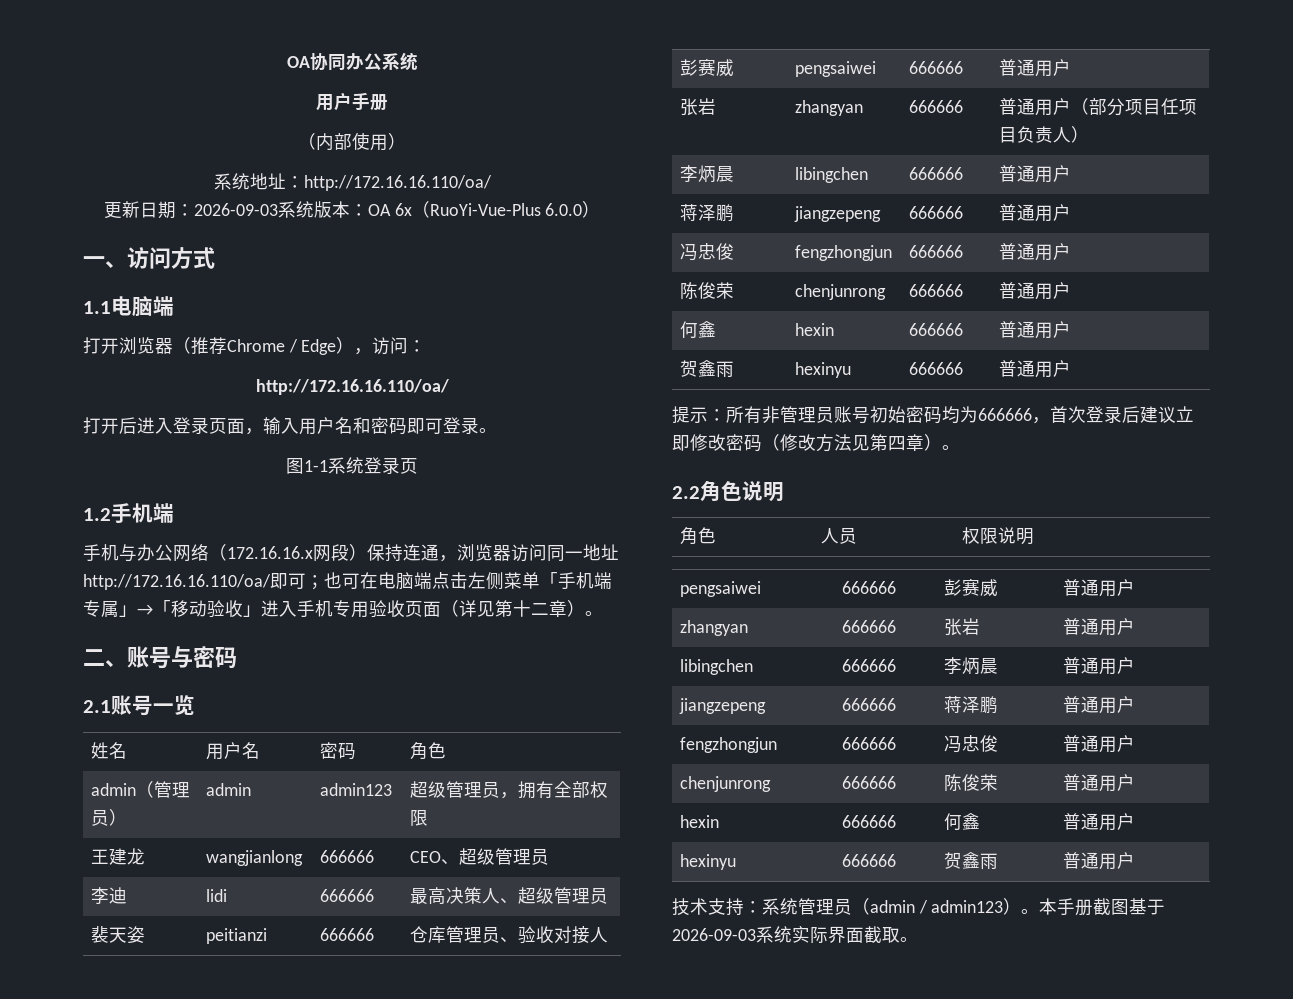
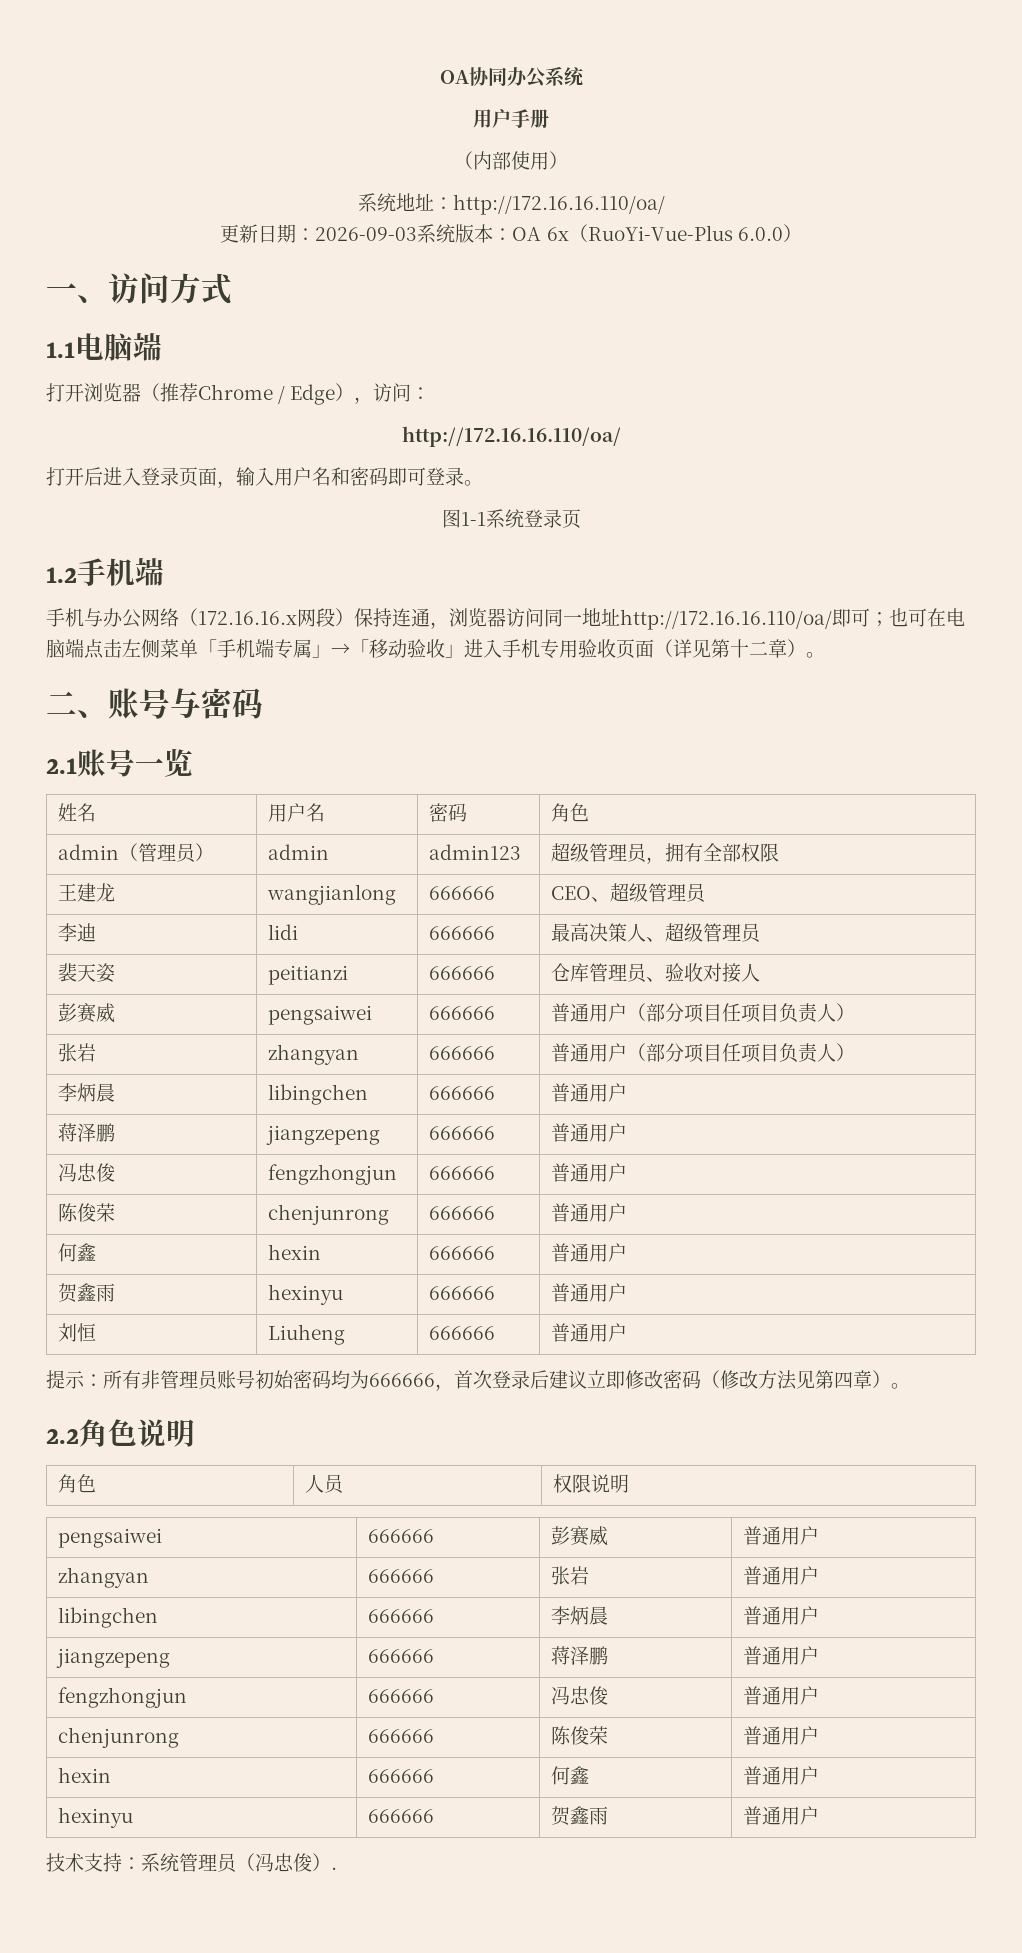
(1072, 67) none -> [626,1003,855,1023] （部分项目任项目负责人）
(1072, 368) none -> [57,1323,96,1342] [267,1324,345,1345] [428,1326,495,1340] [550,1323,627,1342] // 刘恒 | Liuheng | 666666 | 普通用户
[870,898,1166,916] [672,926,918,944] admin / admin123）。本手册截图基于2026-09-03系统实际界面截取。 -> [255,1853,337,1872] 冯忠俊）.

